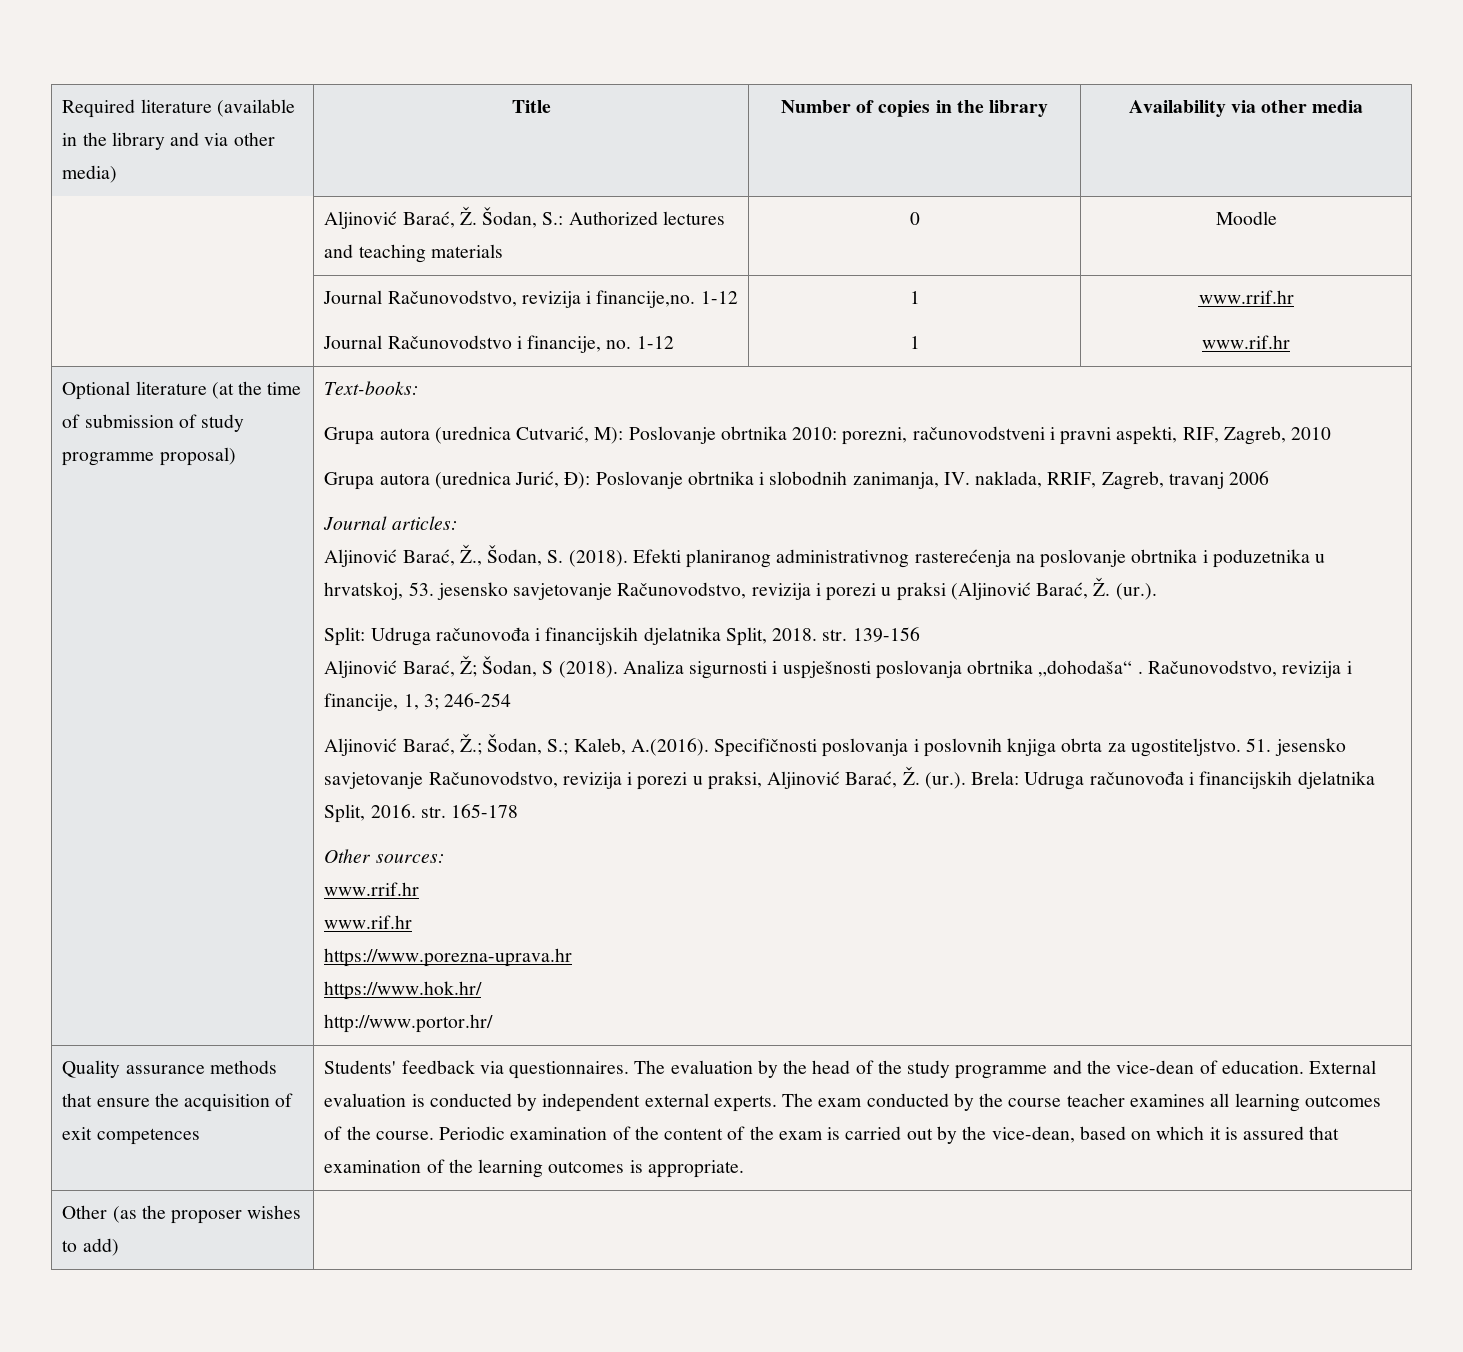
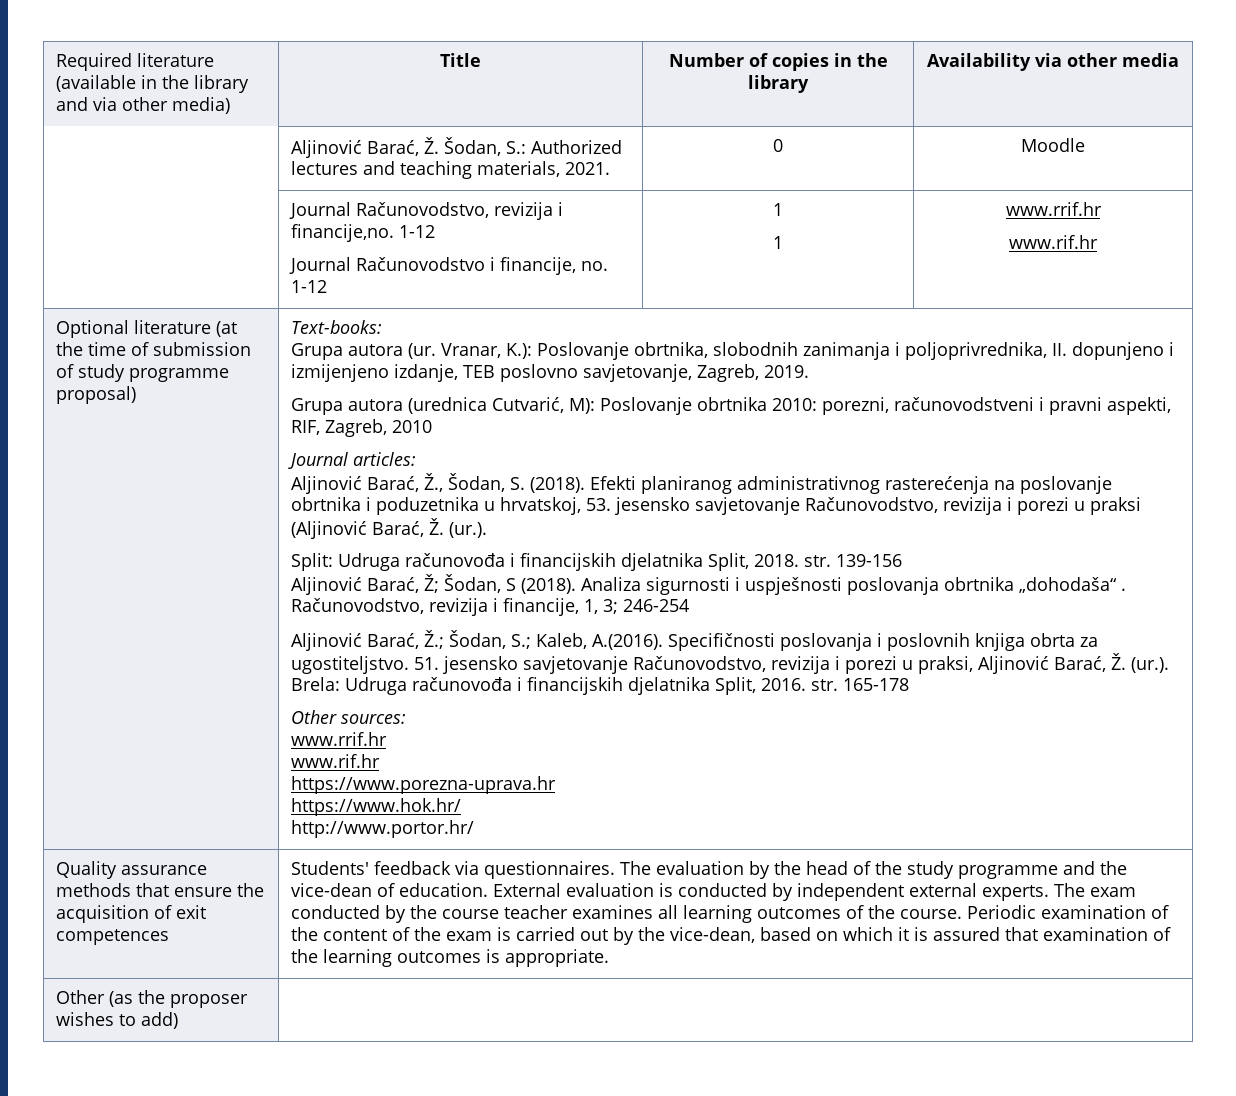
[430,244,503,258] materials -> [477,161,611,177] materials, 2021.
(420, 388) none -> [291,342,1175,360] [291,364,810,382] // Grupa autora (ur. Vranar, K.): Poslovanje obrtnika, slobodnih zanimanja i poljoprivrednika, II. dopunjeno i izmijenjeno izdanje, TEB poslovno savjetovanje, Zagreb, 2019.
[324,471,1270,490] // Grupa autora (urednica Jurić, Đ): Poslovanje obrtnika i slobodnih zanimanja, IV. naklada, RRIF, Zagreb, travanj 2006 -> (433, 426) none

